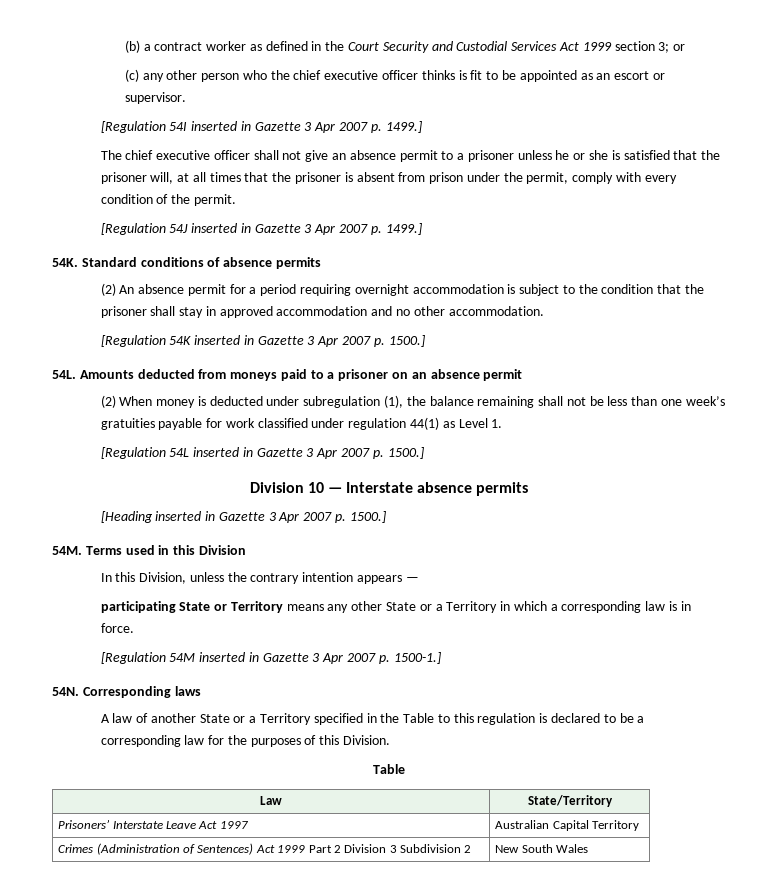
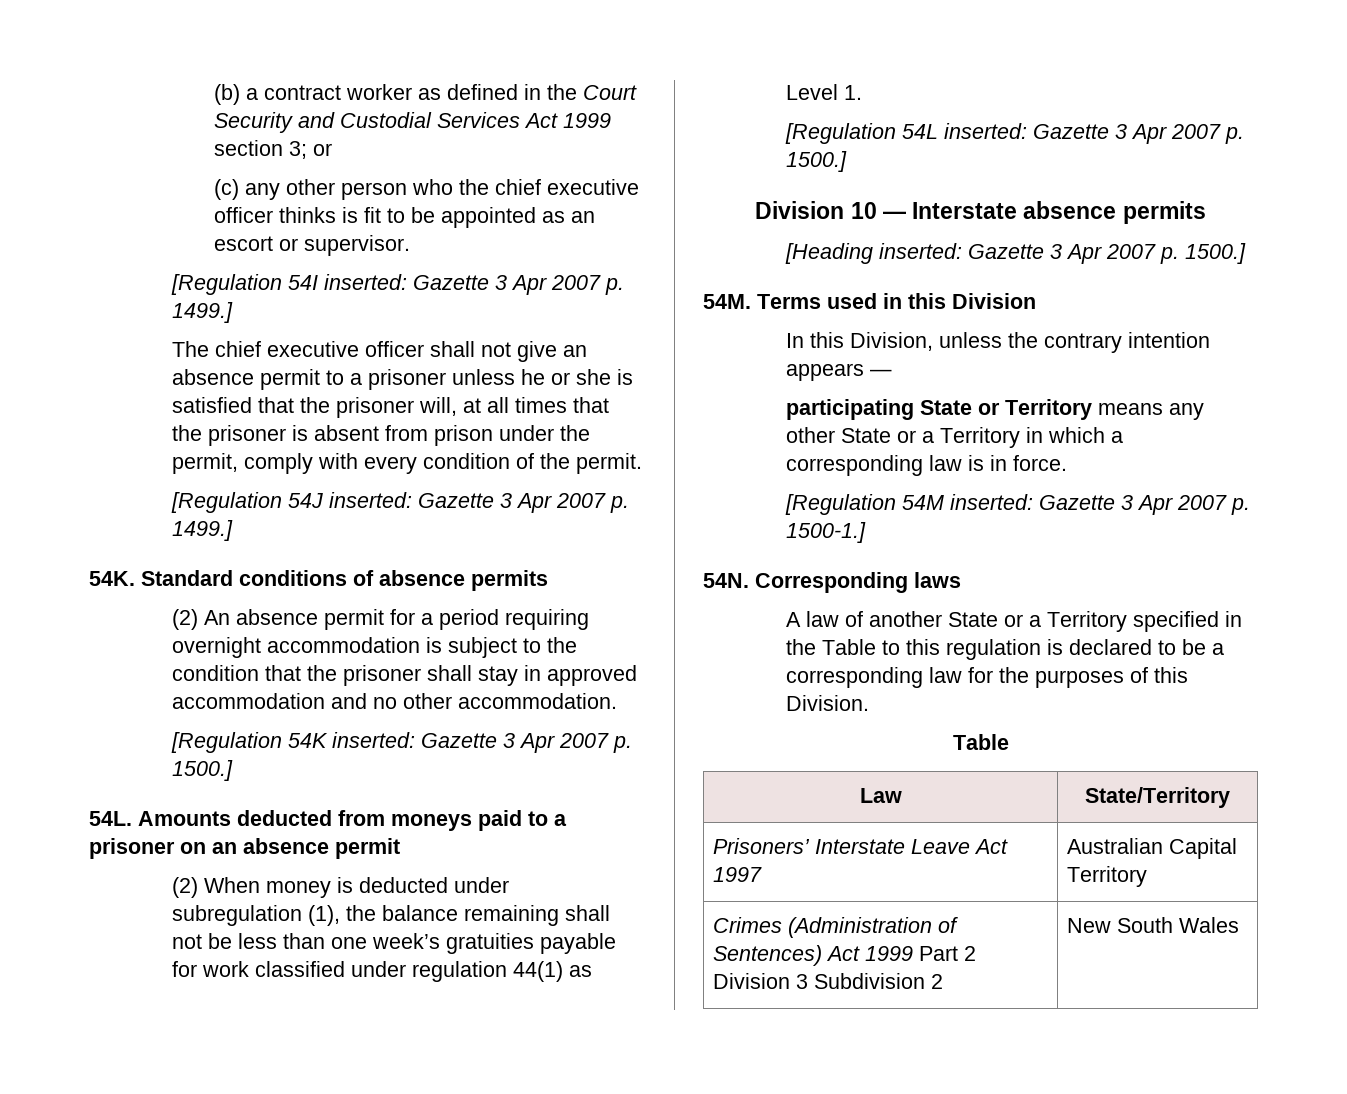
[191,121,251,131] inserted in -> [324,274,408,290] inserted:
[191,223,251,233] inserted in -> [329,492,413,508] inserted:
[194,335,254,345] inserted in -> [332,732,416,748] inserted:
[193,447,253,457] inserted in -> [944,123,1028,139] inserted:
[155,511,216,521] inserted in -> [879,243,963,259] inserted:
[199,652,259,662] inserted in -> [950,494,1034,510] inserted:

